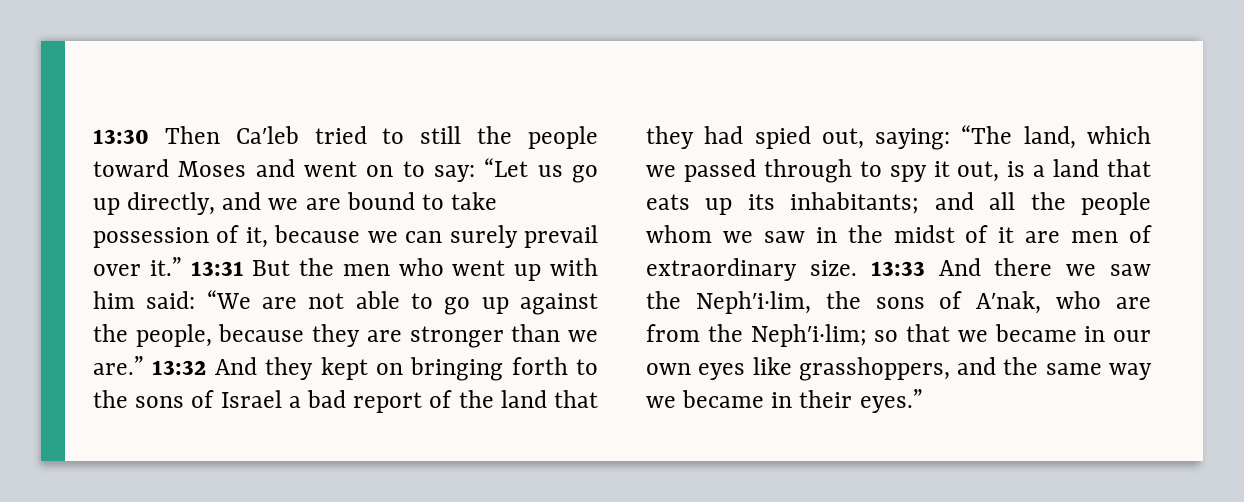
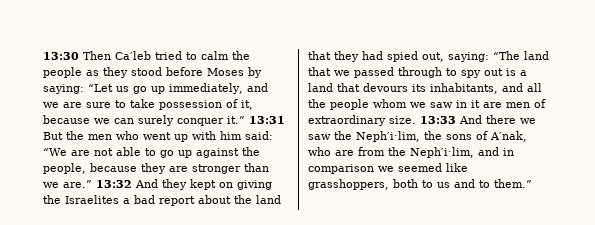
[420,126,598,149] [93,159,475,182] still the people toward Moses and went on to say: -> [201,51,250,60] [43,67,262,78] [43,84,84,94] calm the people as they stood before Moses by saying:
[127,192,216,215] directly, -> [169,83,243,94] immediately,
[346,192,415,210] bound -> [86,102,111,108] sure
[524,225,598,248] [93,264,141,276] prevail over -> [177,118,224,126] conquer
[410,357,598,381] [93,390,282,408] bringing forth to the sons of Israel -> [237,180,272,190] [43,195,119,204] giving the Israelites
[429,390,453,408] of -> [198,195,231,204] about
[1023,126,1151,149] land, which -> [524,51,549,60] [308,67,331,76] land that
[933,161,1000,182] it out, -> [484,68,503,76] out
[646,192,920,215] eats up its inhabitants; -> [363,83,498,94] devours its inhabitants,
[847,225,989,243] the midst of -> (467, 104) none
[750,324,1151,347] [646,357,1152,381] [646,389,923,413] Neph′i·lim; so that we became in our own eyes like grasshoppers, and the same way we became in their eyes.” -> [410,147,514,158] [308,163,468,174] [308,179,532,190] Neph′i·lim, and in comparison we seemed like grasshoppers, both to us and to them.”

